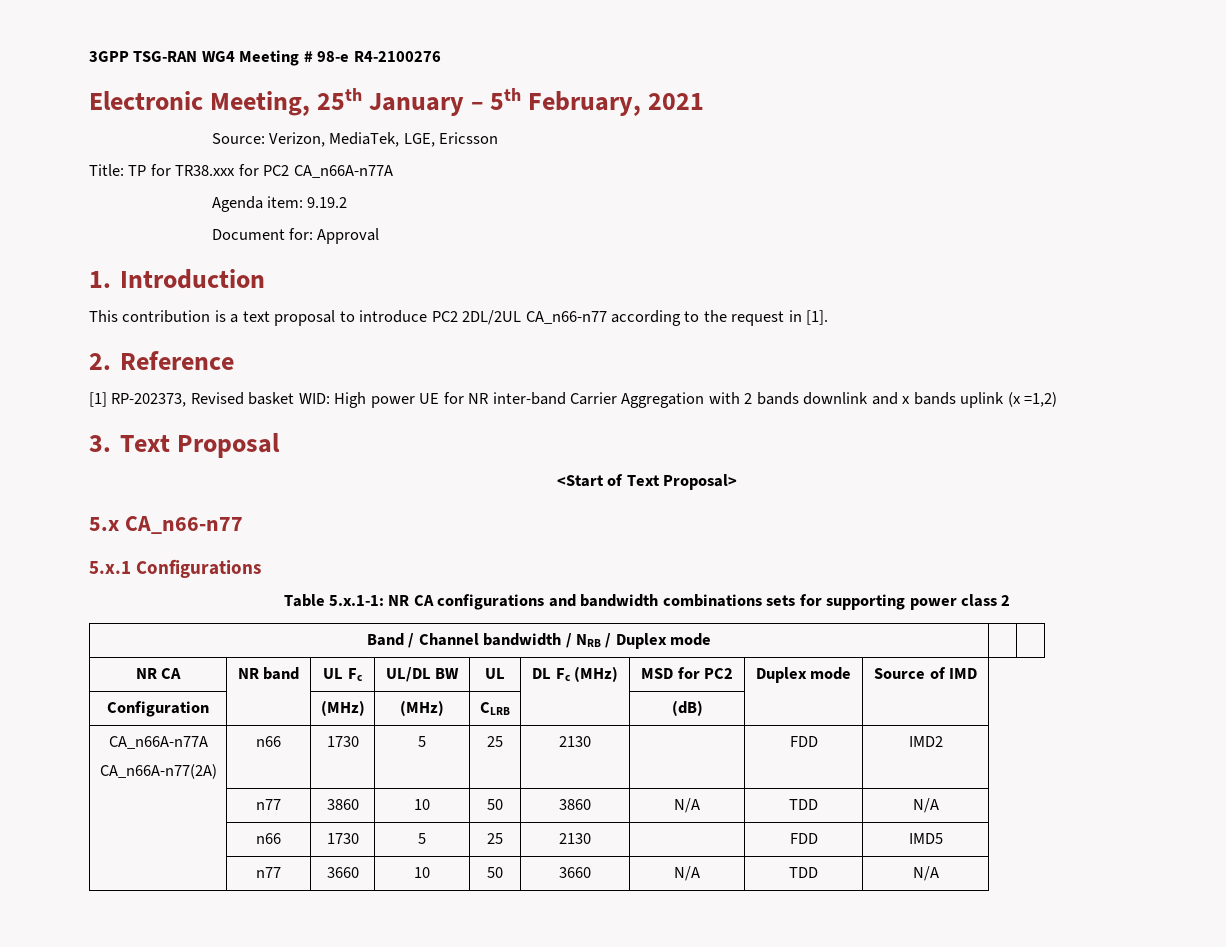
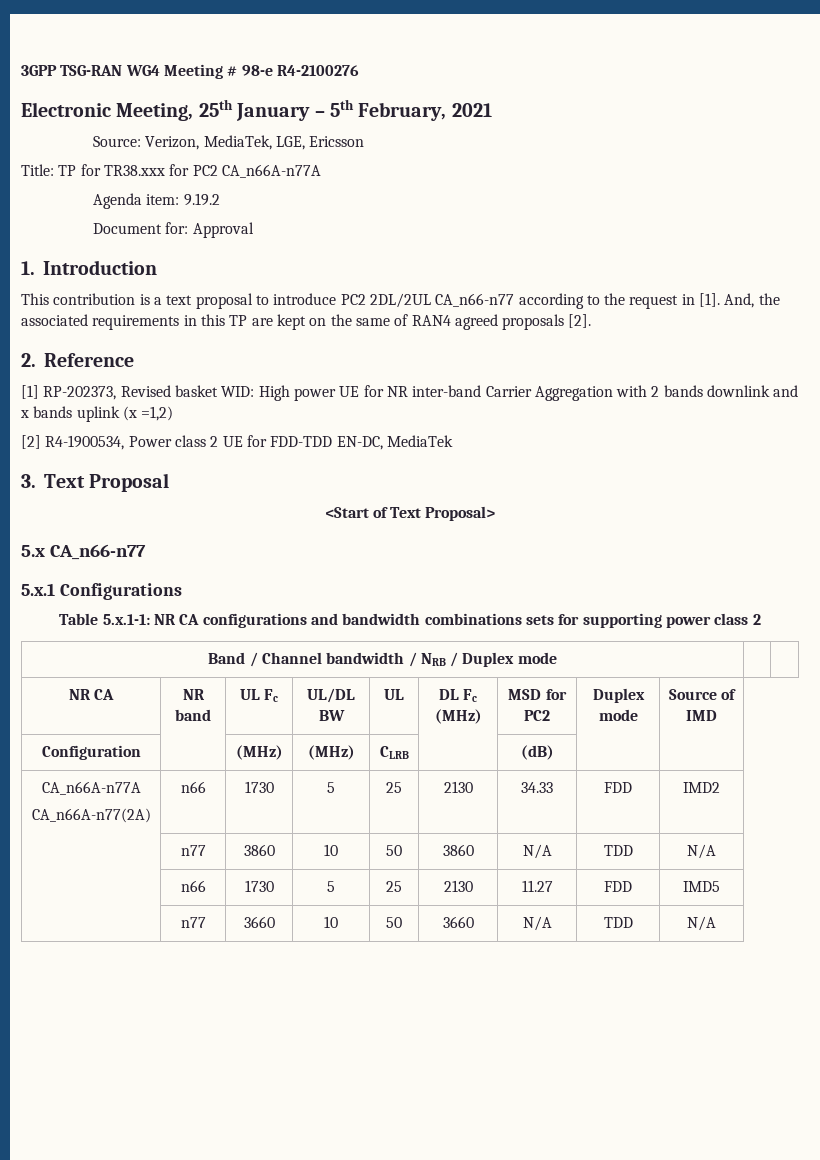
(829, 317) none -> [724,293,780,308] [21,314,592,330] And, the associated requirements in this TP are kept on the same of RAN4 agreed proposals [2].
(1058, 399) none -> [21,435,453,450] // [2] R4-1900534, Power class 2 UE for FDD-TDD EN-DC, MediaTek
(591, 741) none -> [521,782,553,793] 34.33
(591, 838) none -> [521,880,553,892] 11.27

